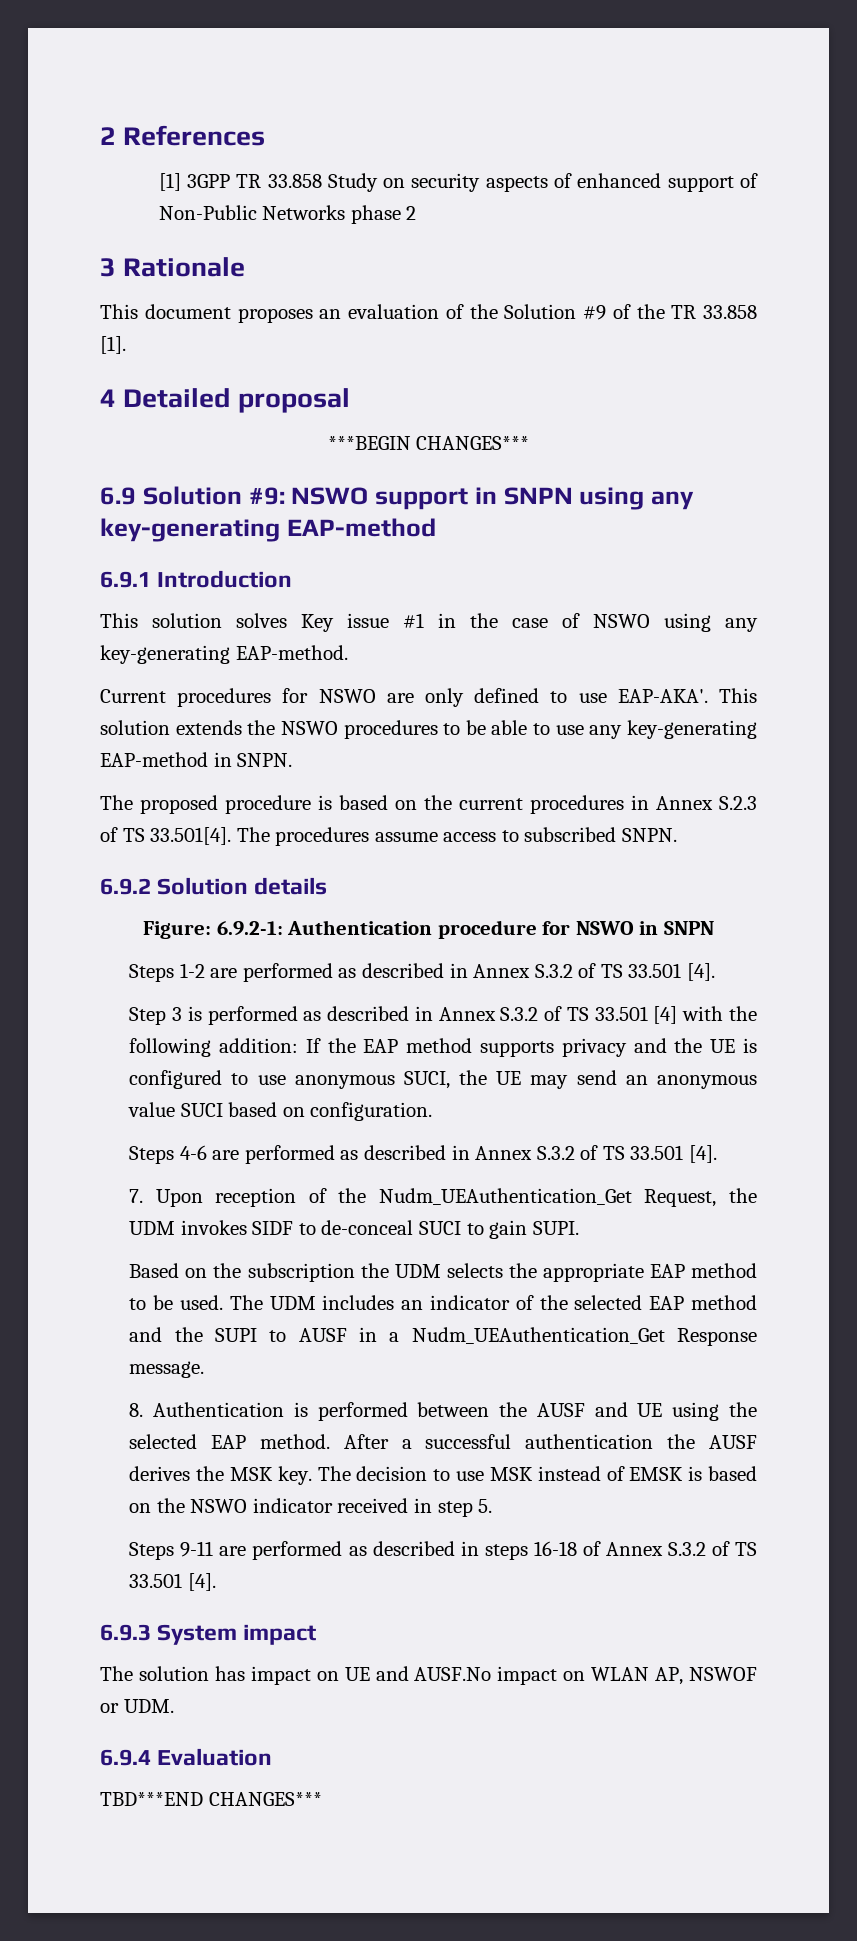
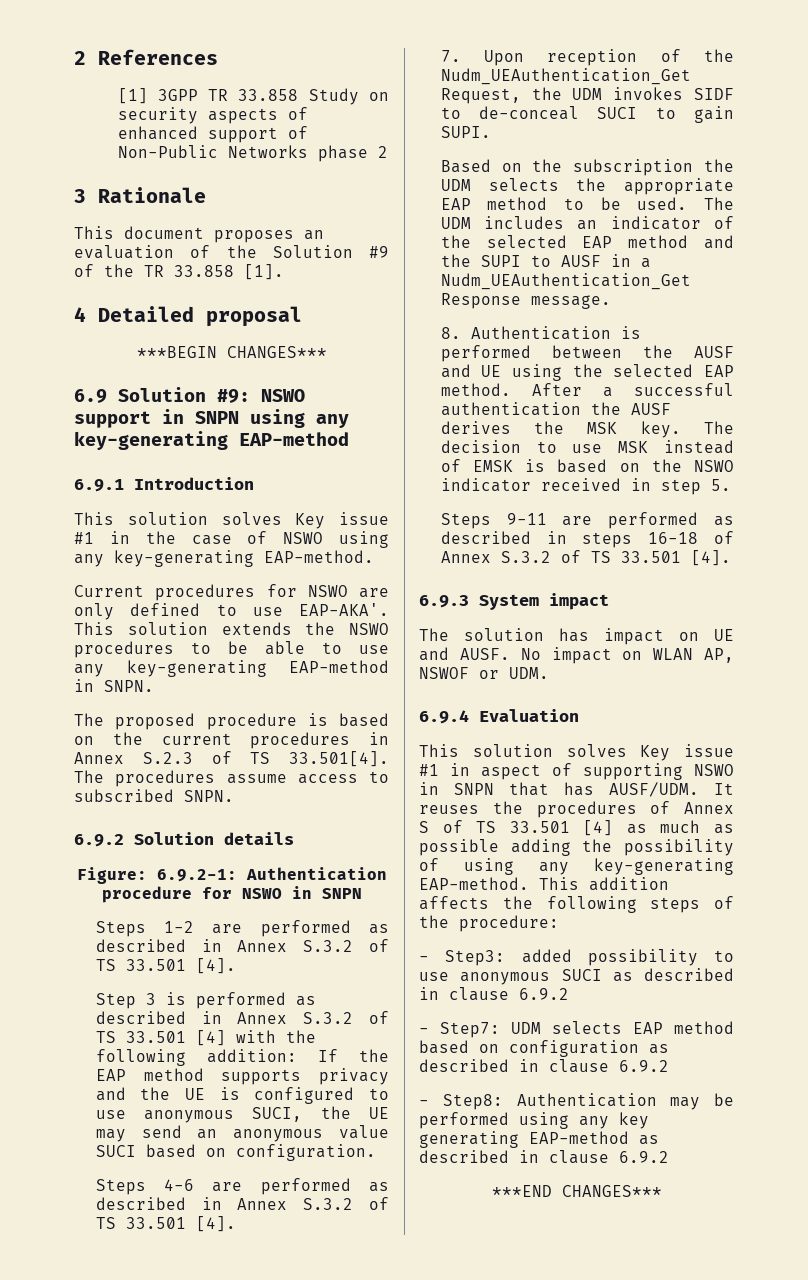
[414,1667,492,1681] AUSF.No -> [459,648,541,660] AUSF. No
[100,1792,203,1806] TBD***END -> [419,744,734,761] [419,763,734,780] [419,782,734,797] [419,801,734,818] [419,820,734,836] [419,839,734,856] [419,858,734,875] [419,877,669,891] [419,896,734,913] [419,915,559,932] [419,949,734,966] [419,968,734,985] [419,987,569,1001] [419,1021,734,1038] [419,1040,669,1057] [419,1059,669,1073] [419,1093,734,1110] [419,1112,649,1129] [419,1131,659,1148] [419,1150,669,1164] [491,1185,552,1197] This solution solves Key issue #1 in aspect of supporting NSWO in SNPN that has AUSF/UDM. It reuses the procedures of Annex S of TS 33.501 [4] as much as possible adding the possibility of using any key-generating EAP-method. This addition affects the following steps of the procedure: // - Step3: added possibility to use anonymous SUCI as described in clause 6.9.2 // - Step7: UDM selects EAP method based on configuration as described in clause 6.9.2 // - Step8: Authentication may be performed using any key generating EAP-method as described in clause 6.9.2 // ***END

